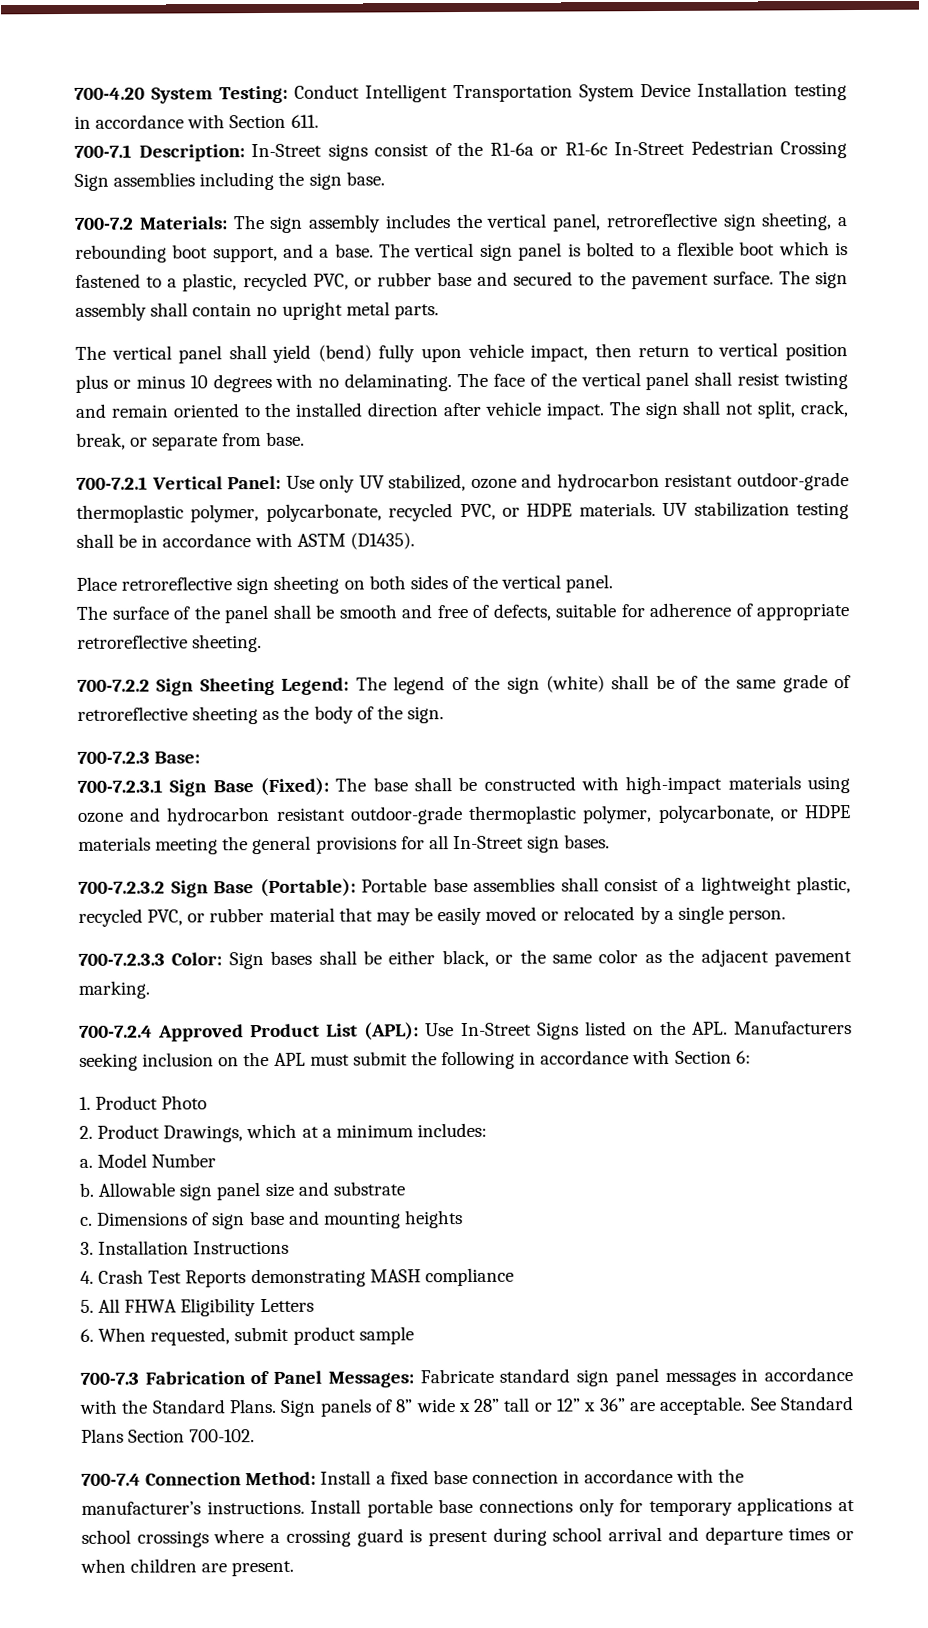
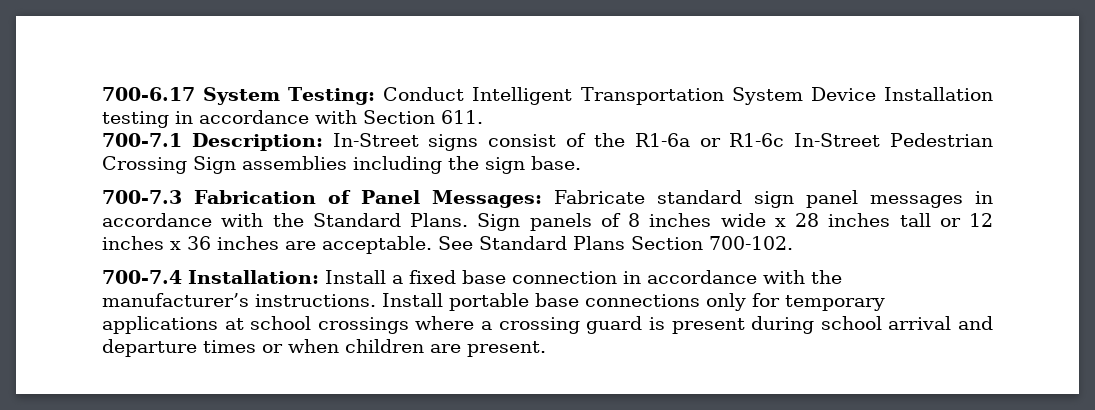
[74,87,145,100] 700-4.20 -> [102,87,195,101] 700-6.17
[74,212,848,233] [75,241,849,263] [75,270,848,292] [75,301,439,321] [75,342,848,364] [75,371,848,393] [75,400,849,420] [76,431,305,451] [76,472,849,493] [76,501,849,523] [76,532,415,550] [76,574,614,595] [76,602,850,624] [77,634,263,653] [77,674,851,696] [77,705,444,725] [77,751,201,764] [77,775,851,797] [77,804,851,826] [78,834,611,855] [78,876,851,898] [78,905,786,927] [78,948,852,970] [78,980,150,999] [79,1020,852,1042] [79,1049,751,1071] [79,1095,208,1110] [79,1122,487,1143] [79,1153,217,1168] [79,1181,405,1201] [80,1210,463,1230] [80,1240,290,1255] [80,1267,514,1288] [80,1298,314,1317] [80,1326,414,1346] // 700-7.2 Materials: The sign assembly includes the vertical panel, retroreflective sign sheeting, a rebounding boot support, and a base. The vertical sign panel is bolted to a flexible boot which is fastened to a plastic, recycled PVC, or rubber base and secured to the pavement surface. The sign assembly shall contain no upright metal parts. // The vertical panel shall yield (bend) fully upon vehicle impact, then return to vertical position plus or minus 10 degrees with no delaminating. The face of the vertical panel shall resist twisting and remain oriented to the installed direction after vehicle impact. The sign shall not split, crack, break, or separate from base. // 700-7.2.1 Vertical Panel: Use only UV stabilized, ozone and hydrocarbon resistant outdoor-grade thermoplastic polymer, polycarbonate, recycled PVC, or HDPE materials. UV stabilization testing shall be in accordance with ASTM (D1435). // Place retroreflective sign sheeting on both sides of the vertical panel. // The surface of the panel shall be smooth and free of defects, suitable for adherence of appropriate retroreflective sheeting. // 700-7.2.2 Sign Sheeting Legend: The legend of the sign (white) shall be of the same grade of retroreflective sheeting as the body of the sign. // 700-7.2.3 Base: // 700-7.2.3.1 Sign Base (Fixed): The base shall be constructed with high-impact materials using ozone and hydrocarbon resistant outdoor-grade thermoplastic polymer, polycarbonate, or HDPE materials meeting the general provisions for all In-Street sign bases. // 700-7.2.3.2 Sign Base (Portable): Portable base assemblies shall consist of a lightweight plastic, recycled PVC, or rubber material that may be easily moved or relocated by a single person. // 700-7.2.3.3 Color: Sign bases shall be either black, or the same color as the adjacent pavement marking. // 700-7.2.4 Approved Product List (APL): Use In-Street Signs listed on the APL. Manufacturers seeking inclusion on the APL must submit the following in accordance with Section 6: // 1. Product Photo // 2. Product Drawings, which at a minimum includes: // a. Model Number // b. Allowable sign panel size and substrate // c. Dimensions of sign base and mounting heights // 3. Installation Instructions // 4. Crash Test Reports demonstrating MASH compliance // 5. All FHWA Eligibility Letters // 6. When requested, submit product sample -> (581, 163) none
[395,1397,626,1413] 8” wide x 28” tall or 12” x 36” -> [628,213,993,227] [102,236,279,250] 8 inches wide x 28 inches tall or 12 inches x 36 inches
[145,1471,317,1486] Connection Method: -> [188,270,319,284] Installation:

